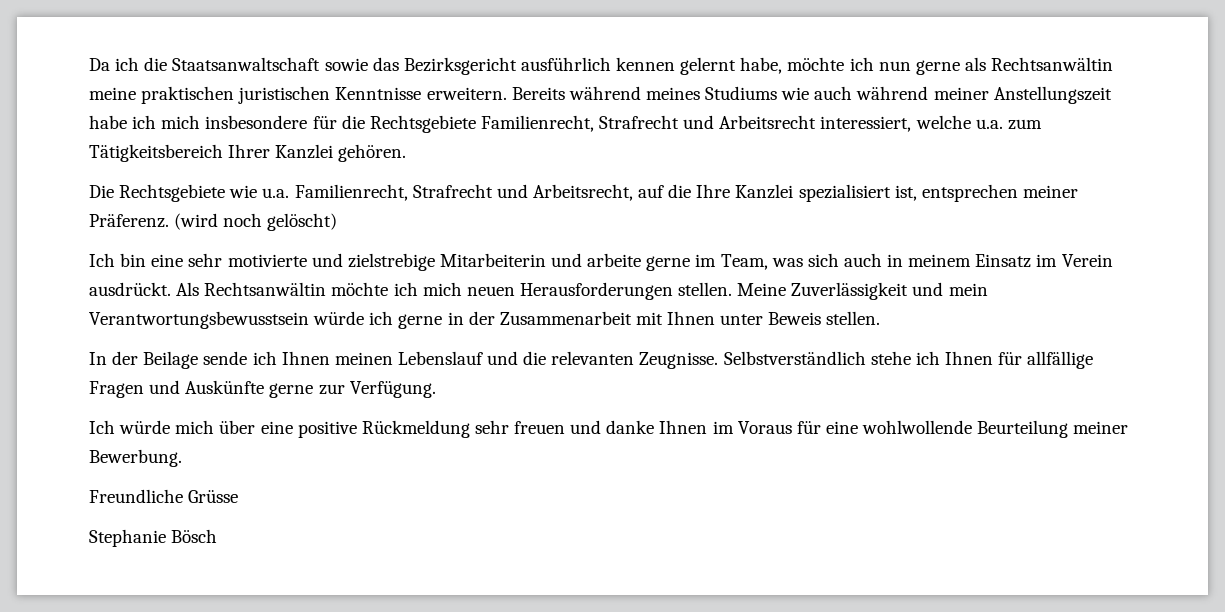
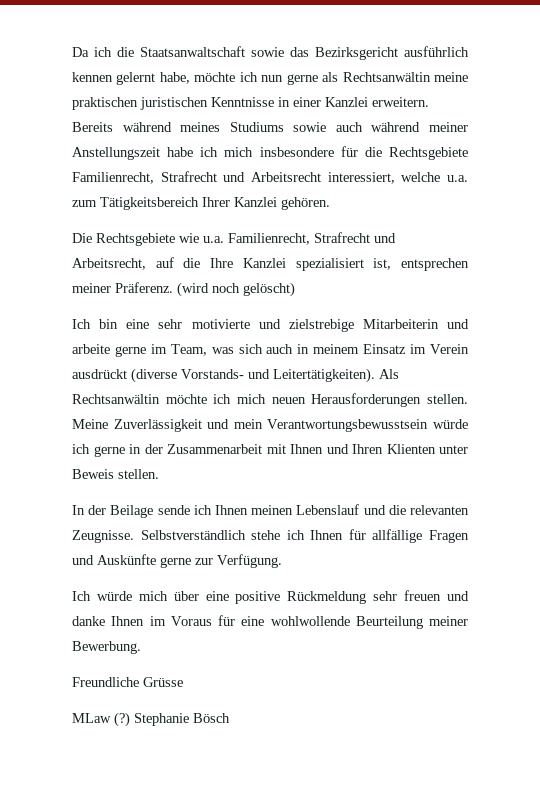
(422, 93) none -> [278,97,368,107] in einer Kanzlei
[781,87,810,100] wie -> [293,122,327,132] sowie
[89,282,171,296] ausdrückt. -> [72,368,375,383] ausdrückt (diverse Vorstands- und Leitertätigkeiten).
(716, 318) none -> [326,444,436,454] und Ihren Klienten
(239, 496) none -> [72,712,130,727] MLaw (?)

